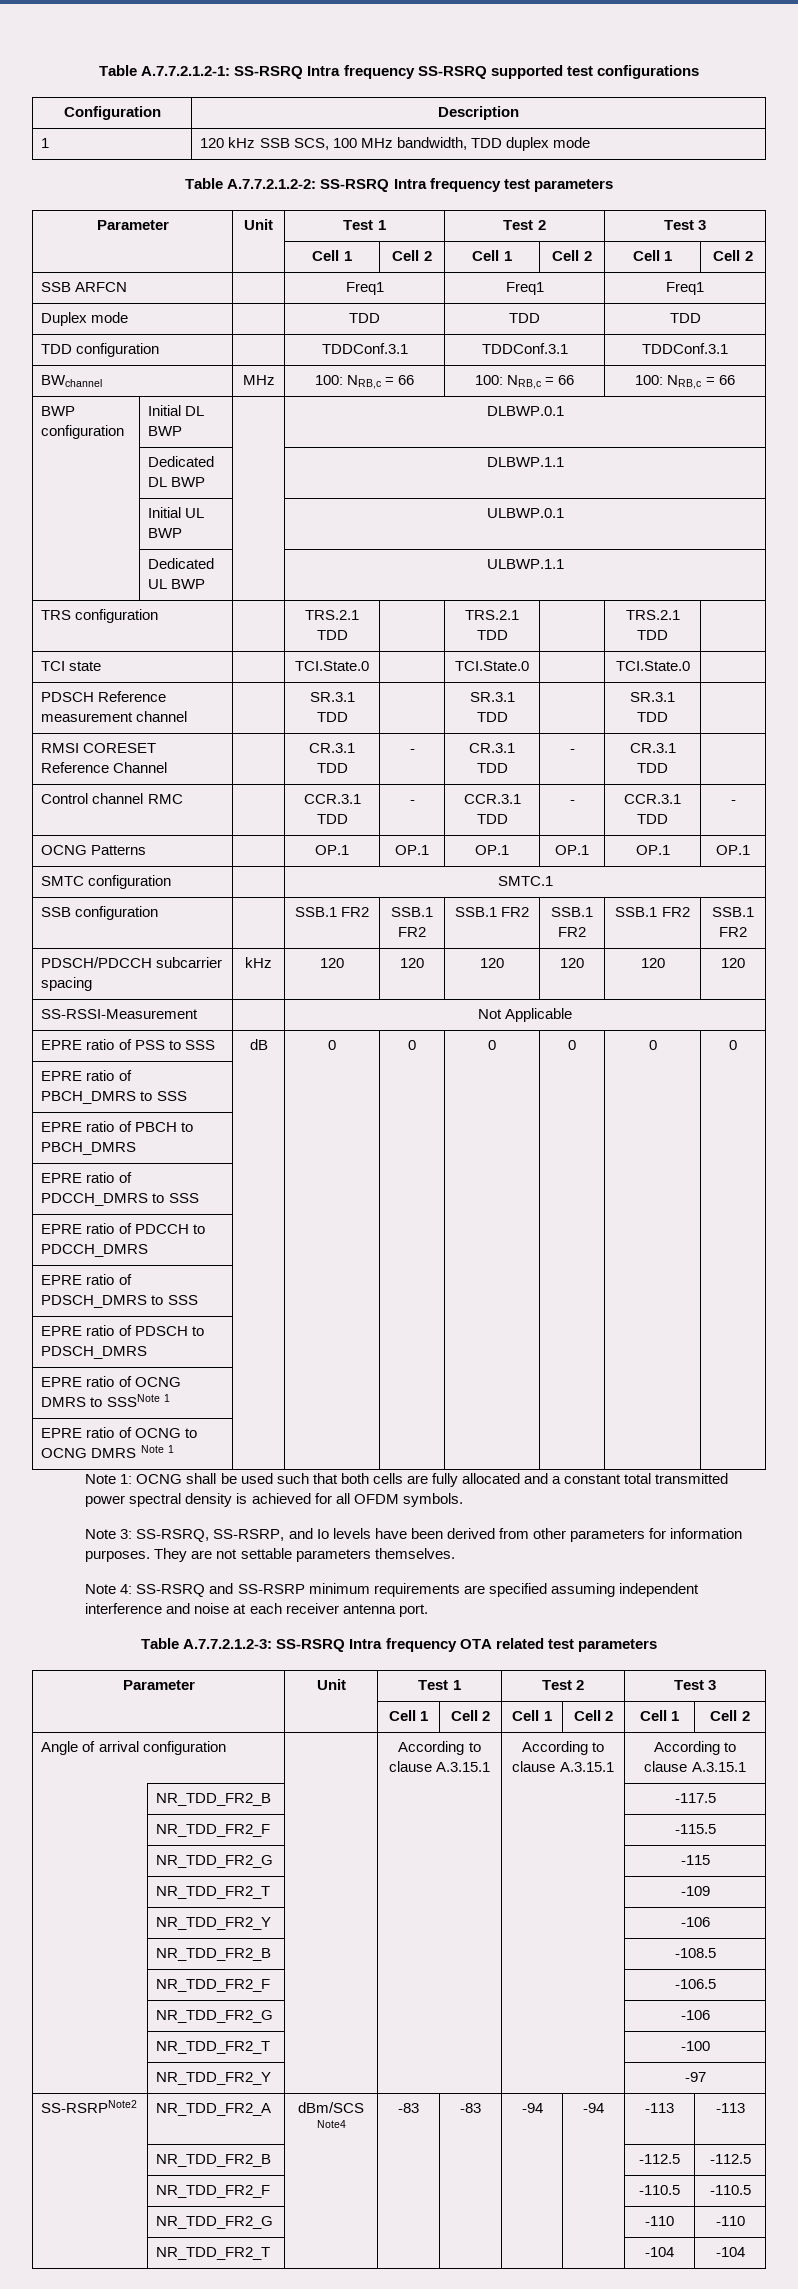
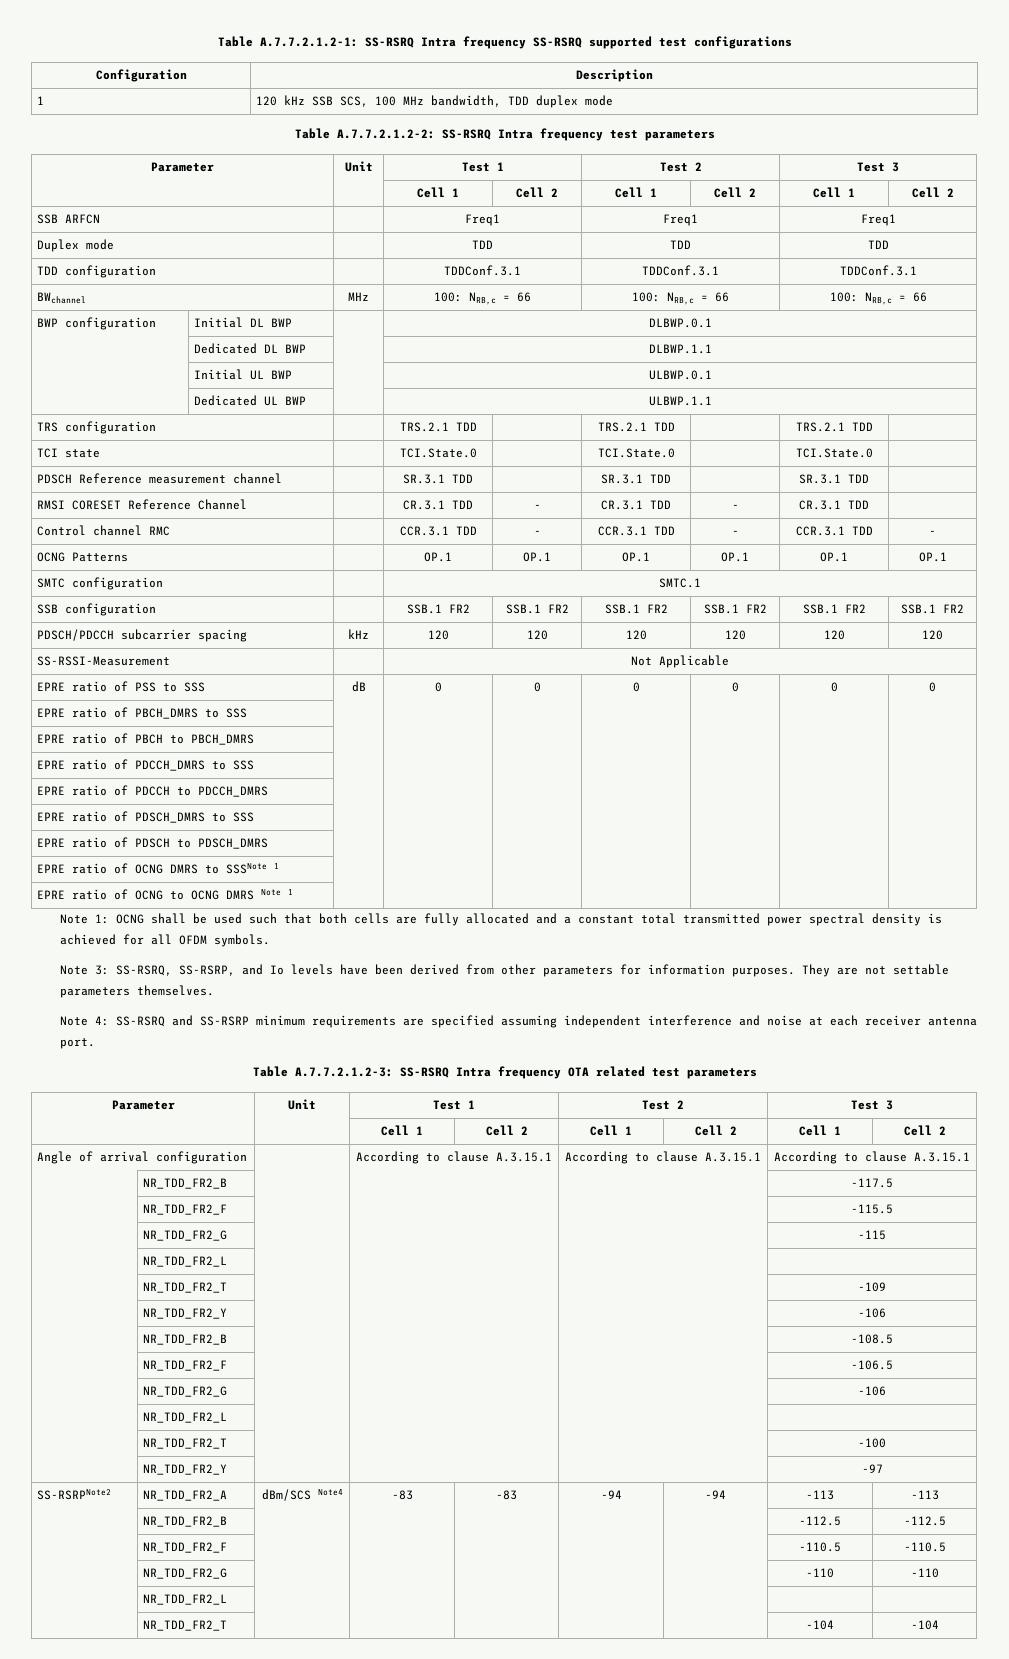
(710, 1860) none -> [143,1256,228,1267] // | NR_TDD_FR2_L | | | |
(710, 2015) none -> [143,1412,228,1423] // | NR_TDD_FR2_L | | | |
(745, 2221) none -> [143,1594,228,1605] // | NR_TDD_FR2_L | | | | | | |

